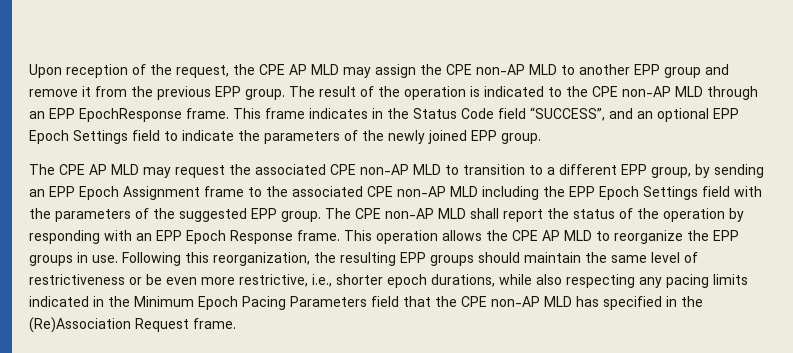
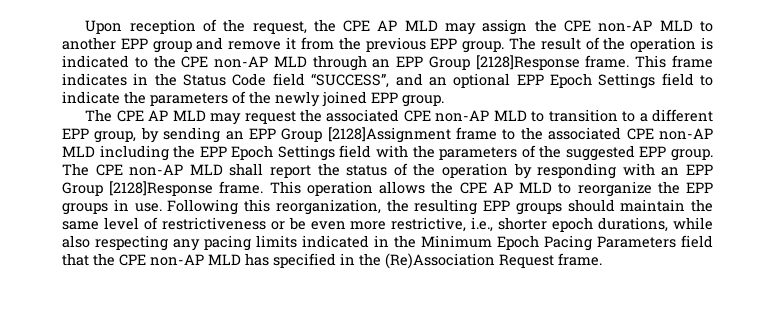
[79,108,182,122] EpochResponse -> [428,55,580,70] Group [2128]Response
[79,186,200,200] Epoch Assignment -> [281,127,451,143] Group [2128]Assignment
[186,230,293,244] Epoch Response -> [62,181,214,196] Group [2128]Response

